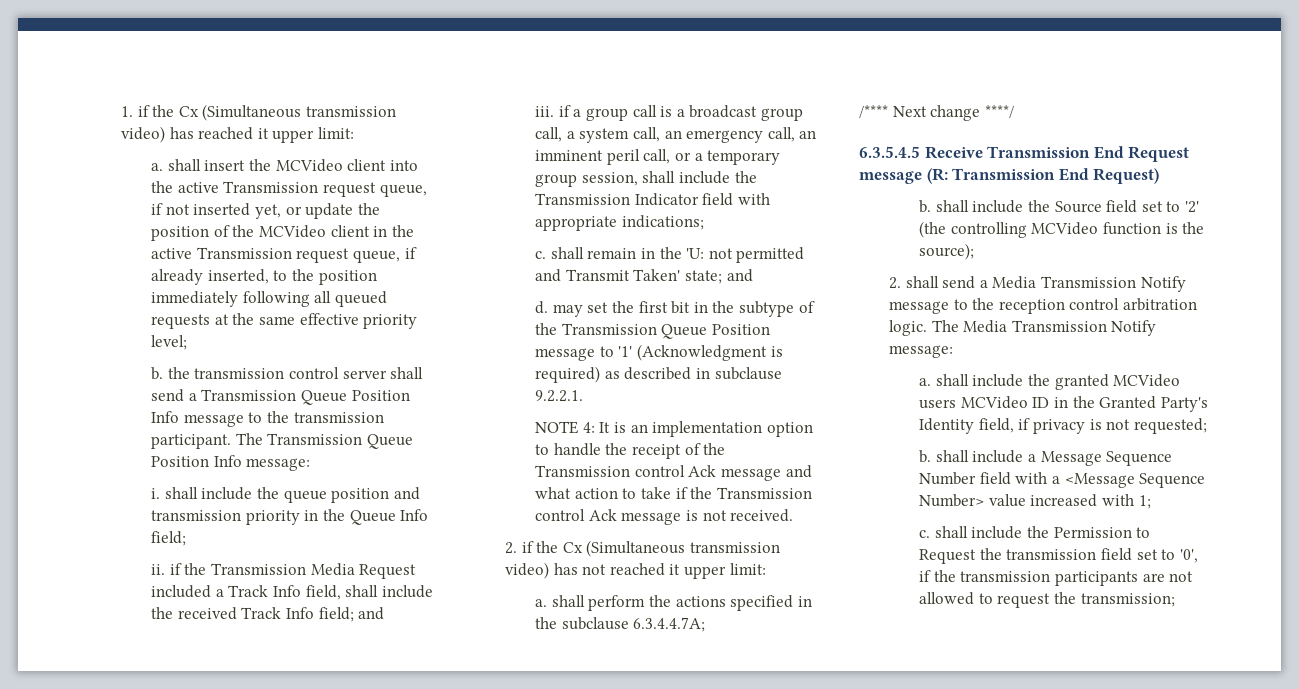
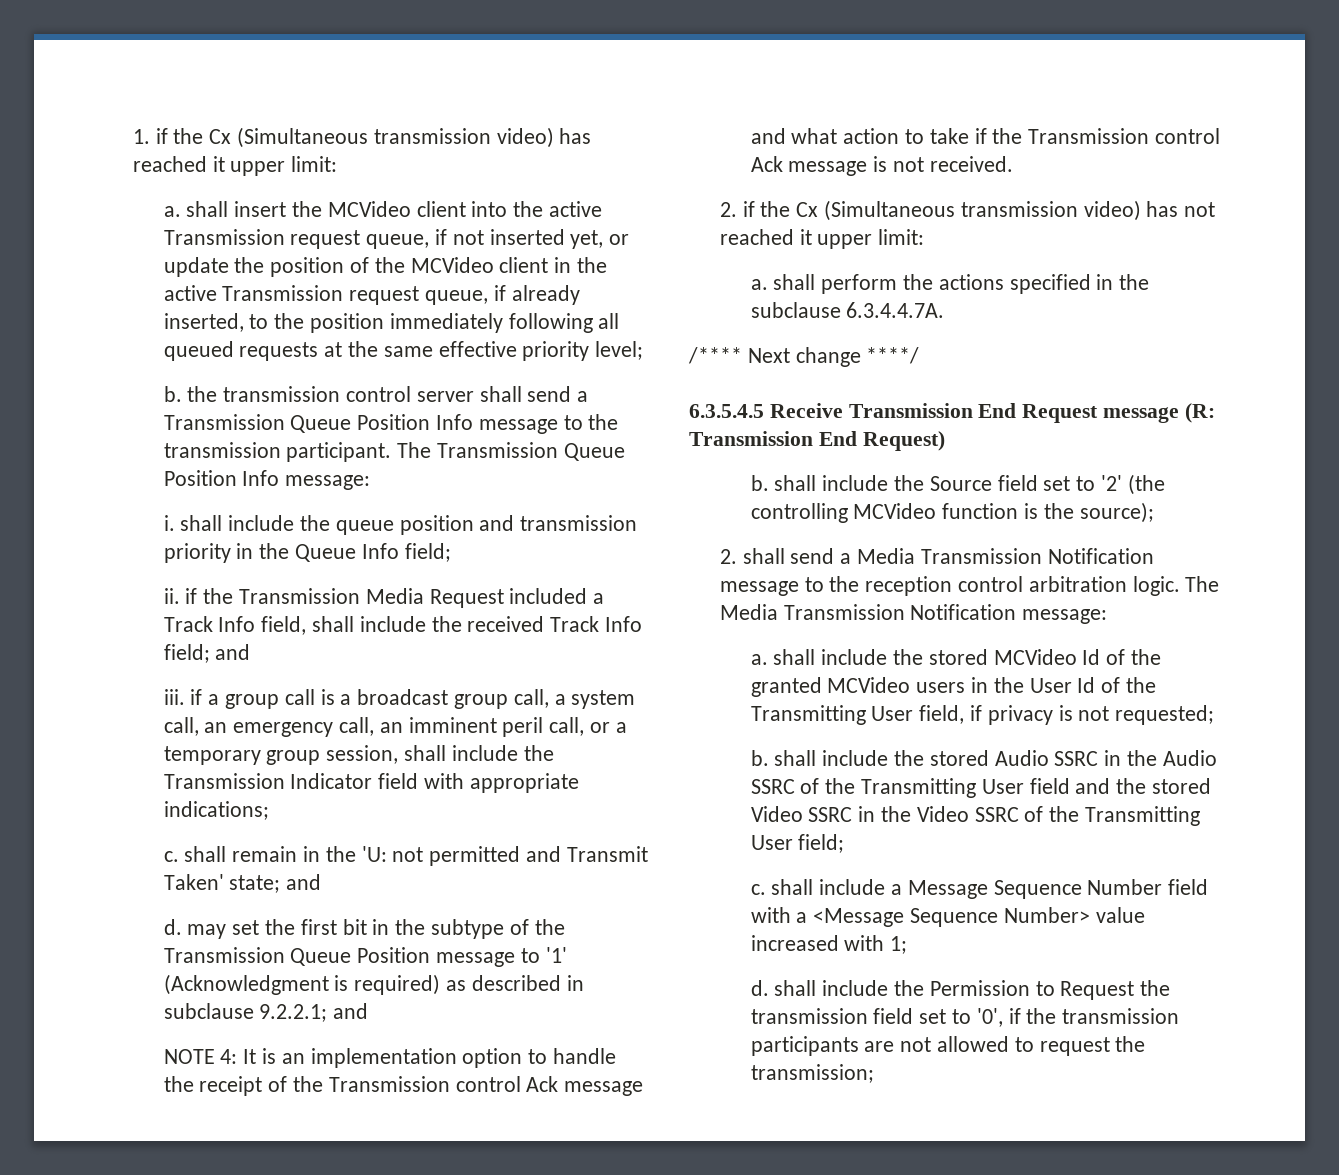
[535,390,584,402] 9.2.2.1. -> [259,1003,369,1022] 9.2.2.1; and
[633,617,706,632] 6.3.4.4.7A; -> [846,302,945,318] 6.3.4.4.7A.
[1140,276,1186,292] Notify -> [1047,548,1154,564] Notification
[1111,320,1157,336] Notify -> [910,604,1017,620] Notification
[1054,374,1181,390] [919,396,1208,412] [919,418,975,434] granted MCVideo users MCVideo ID in the Granted Party's Identity -> [928,649,1162,665] [750,677,1157,697] [750,705,914,725] stored MCVideo Id of the granted MCVideo users in the User Id of the Transmitting User
(1024, 456) none -> [894,750,1217,766] [750,778,1212,798] [750,806,1201,826] [750,834,845,853] [750,879,886,895] the stored Audio SSRC in the Audio SSRC of the Transmitting User field and the stored Video SSRC in the Video SSRC of the Transmitting User field; // c. shall include
[919,530,931,538] c. -> [750,980,769,996] d.

